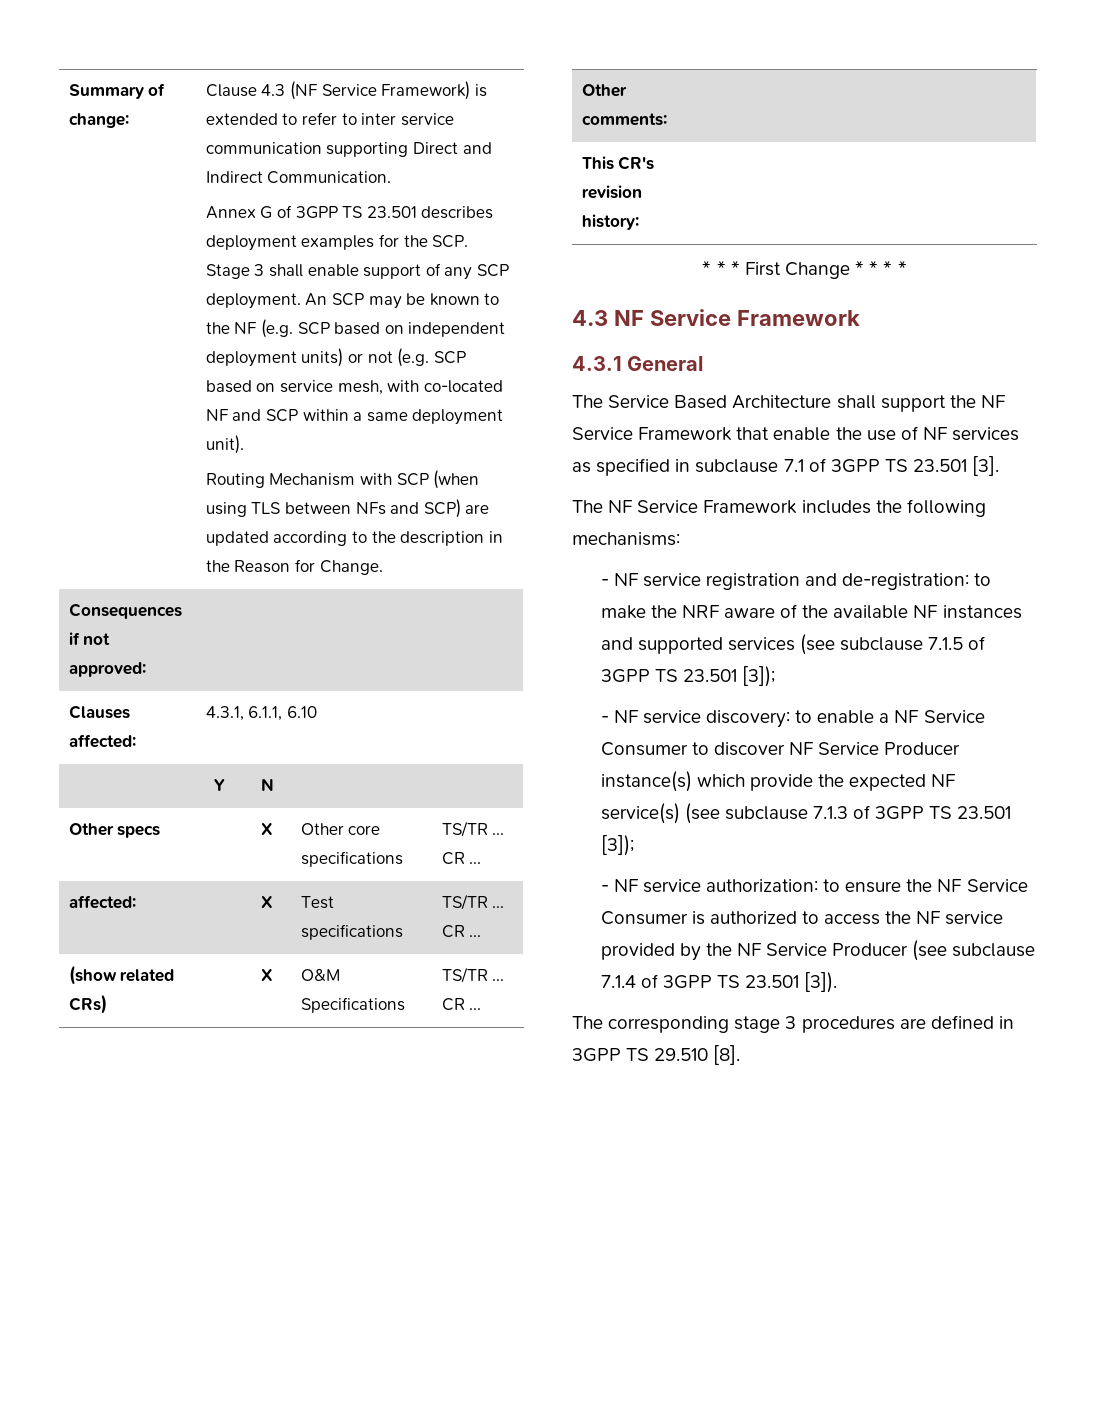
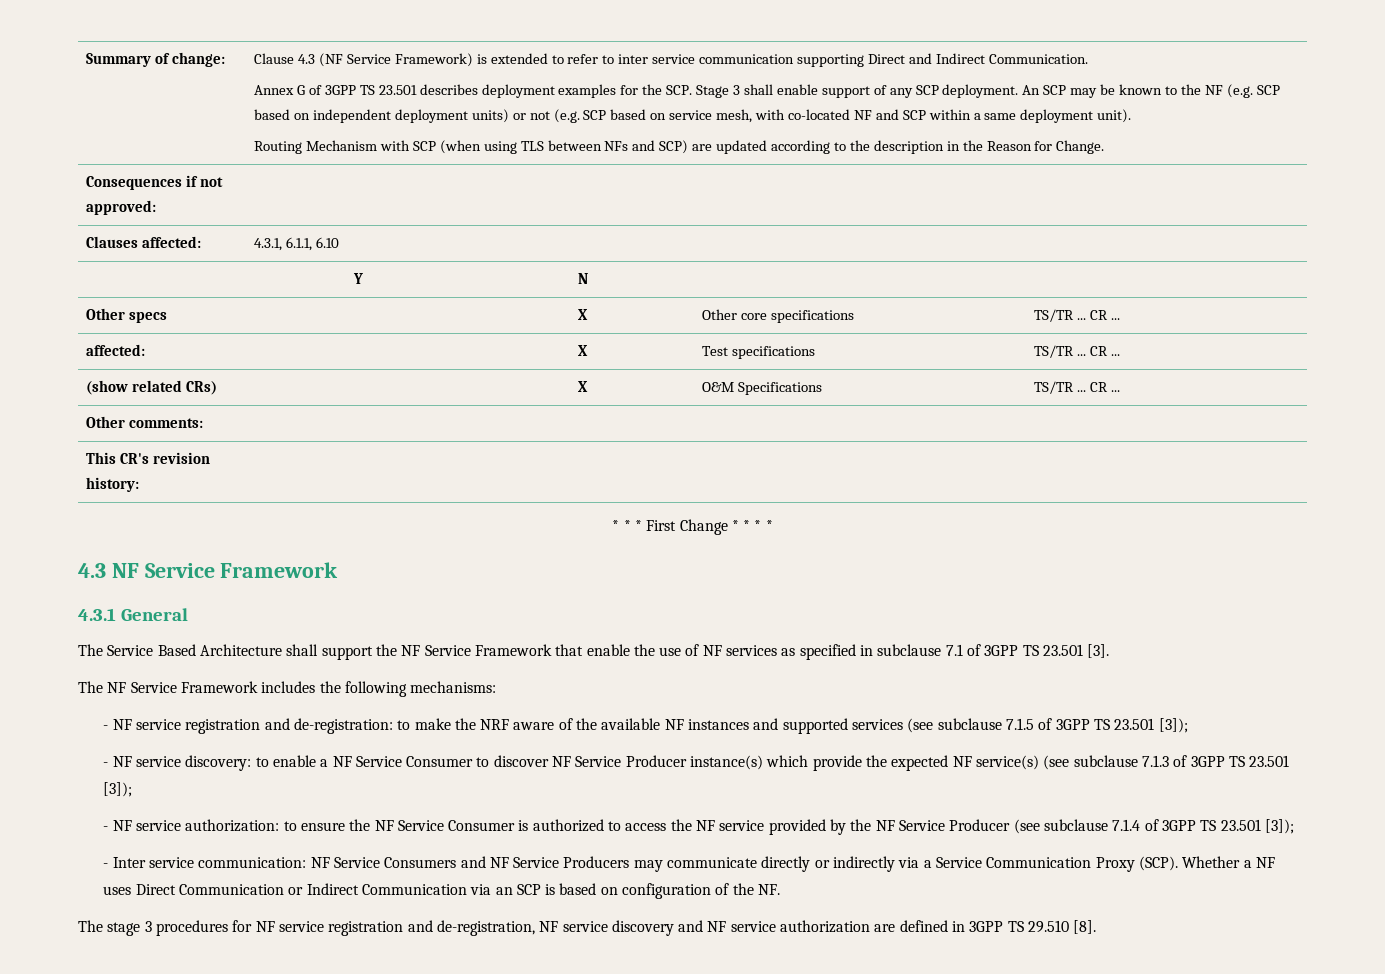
[804,972,838,993] [572,1016,730,1033] [3]). // The corresponding -> [1264,819,1294,834] [103,856,1275,872] [103,883,781,899] [78,920,103,932] [3]); // - Inter service communication: NF Service Consumers and NF Service Producers may communicate directly or indirectly via a Service Communication Proxy (SCP). Whether a NF uses Direct Communication or Indirect Communication via an SCP is based on configuration of the NF. // The
(895, 1024) none -> [232,920,871,936] for NF service registration and de-registration, NF service discovery and NF service authorization

